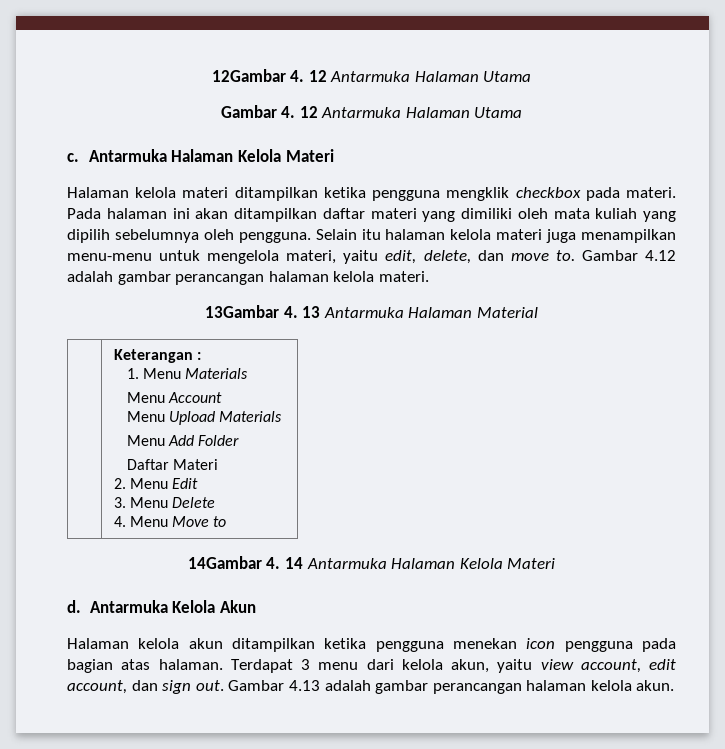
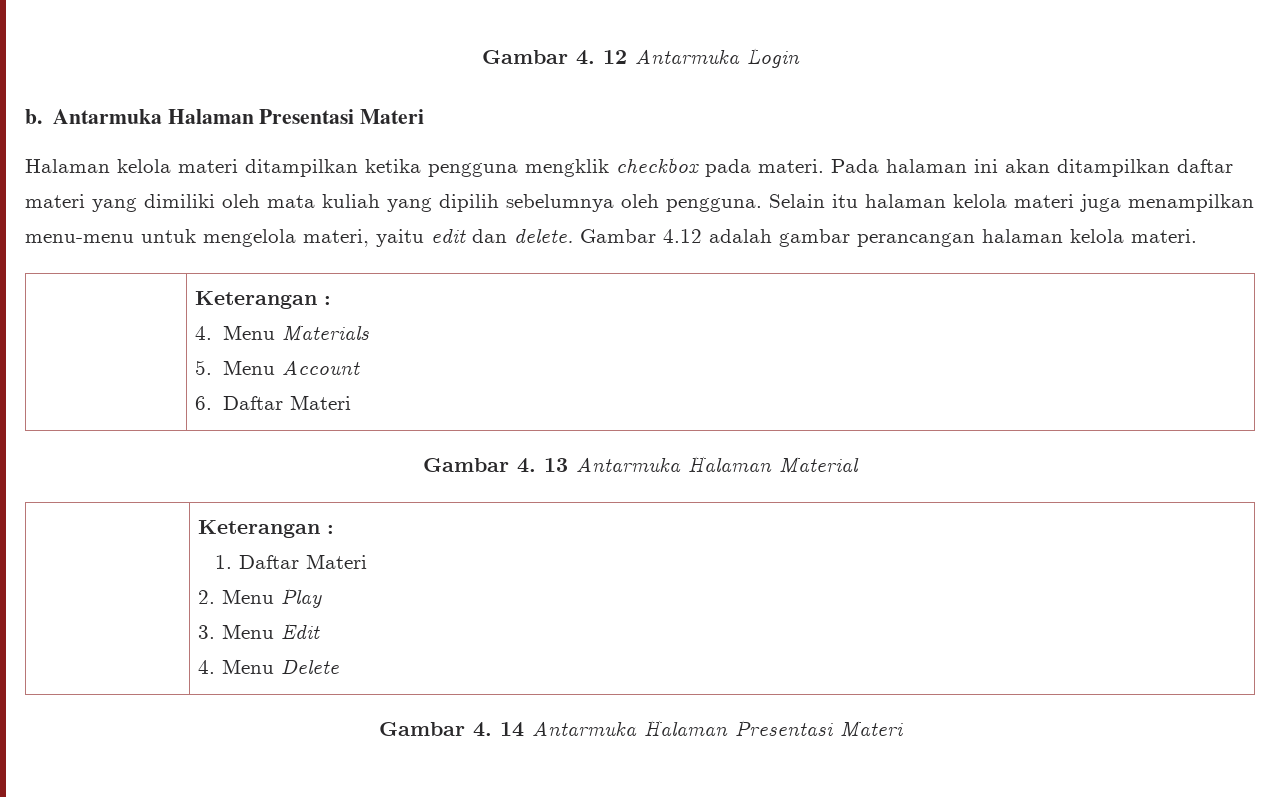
[211,69,532,82] 12Gambar 4. 12 Antarmuka Halaman Utama // -> (481, 57) none
[405,107,523,118] [67,149,281,162] Halaman Utama // c. Antarmuka Halaman Kelola -> [746,48,800,68] [25,109,355,124] Login // b. Antarmuka Halaman Presentasi
[385,250,575,264] edit, delete, dan move to. -> [431,228,573,243] edit dan delete.
[205,305,280,318] // 13Gambar -> [195,291,332,309] [195,325,369,341] [195,360,360,375] [195,395,351,410] [423,458,509,472] // | Keterangan : // 4. Menu Materials // 5. Menu Account // 6. Daftar Materi // Gambar
[143,368,249,379] [126,392,223,403] [126,411,283,425] [126,435,240,446] Menu Materials // Menu Account // Menu Upload Materials // Menu Add Folder // -> (233, 562) none
[172,478,199,489] Edit -> [281,588,323,608] Play
[172,497,216,508] [113,516,227,527] [187,556,262,569] Delete // 4. Menu Move to // 14Gambar -> [281,623,321,639] [198,659,340,674] [378,722,465,736] Edit // 4. Menu Delete // Gambar
[459,558,556,569] [67,600,256,613] [67,638,676,652] [67,659,676,673] [67,680,675,694] Kelola Materi // d. Antarmuka Kelola Akun // Halaman kelola akun ditampilkan ketika pengguna menekan icon pengguna pada bagian atas halaman. Terdapat 3 menu dari kelola akun, yaitu view account, edit account, dan sign out. Gambar 4.13 adalah gambar perancangan halaman kelola akun. -> [734,720,903,737] Presentasi Materi

